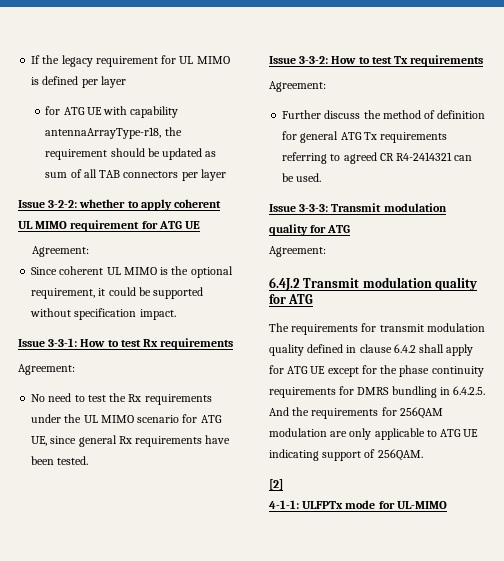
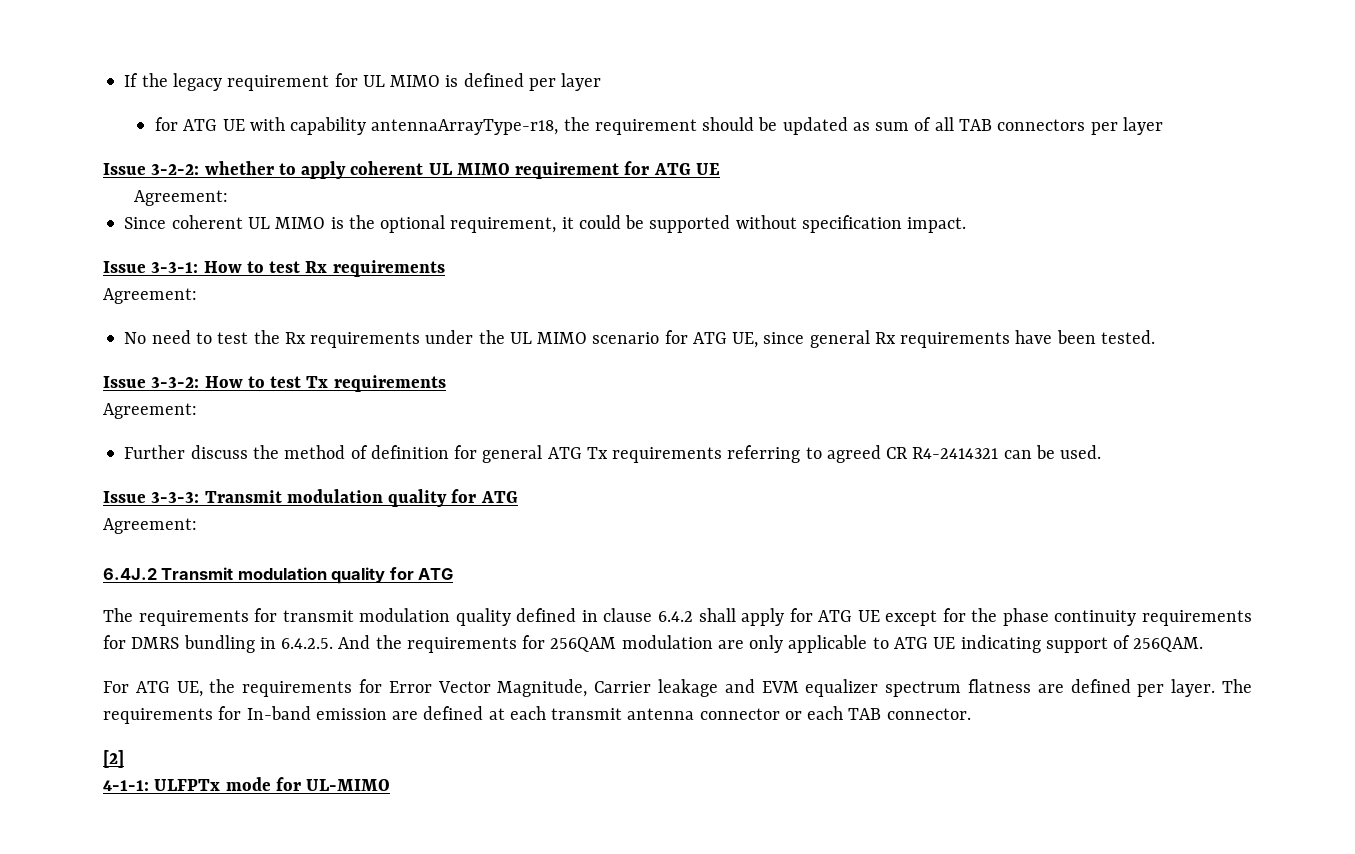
(423, 455) none -> [103,679,1252,697] [103,706,971,724] // For ATG UE, the requirements for Error Vector Magnitude, Carrier leakage and EVM equalizer spectrum flatness are defined per layer. The requirements for In-band emission are defined at each transmit antenna connector or each TAB connector.

